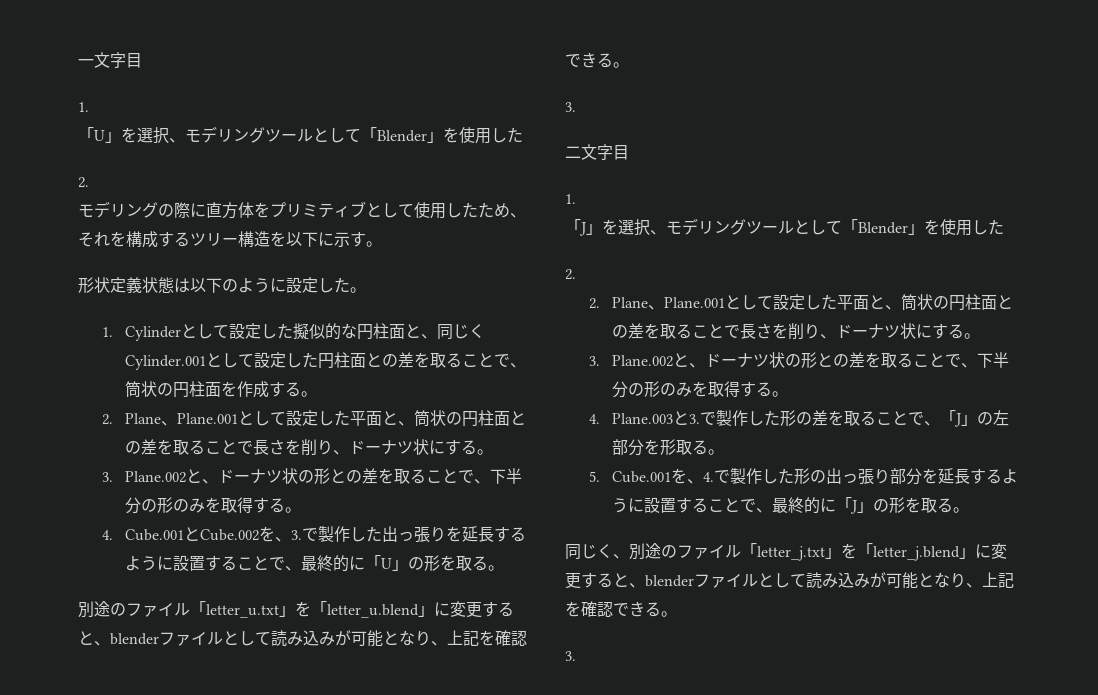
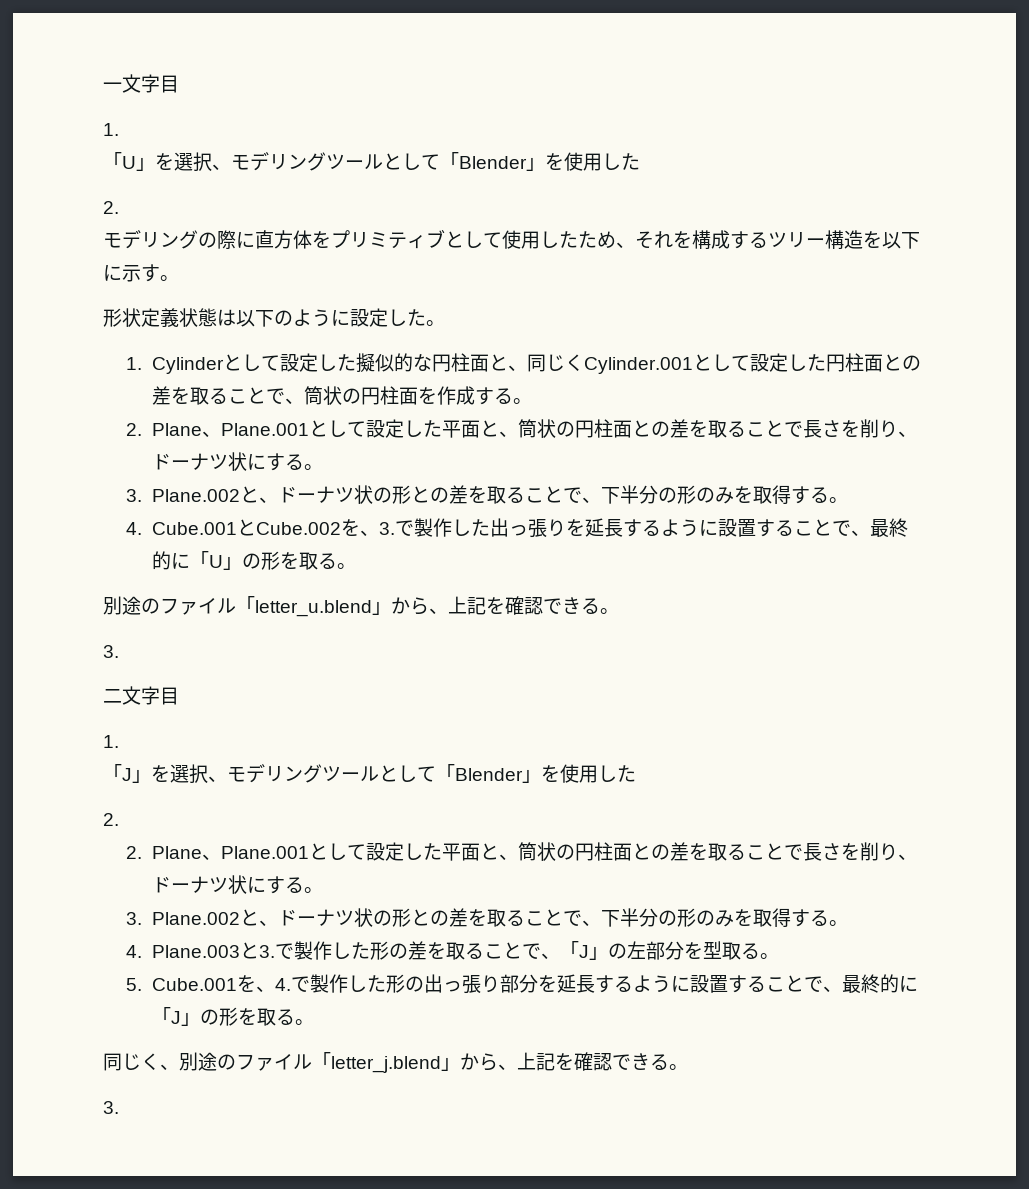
[206,601,514,618] [78,630,431,647] letter_u.txt」を「letter_u.blend」に変更すると、blenderファイルとして読み込みが可能となり -> [255,597,429,617] letter_u.blend」から
[660,439,677,455] 形 -> [702,941,722,959] 型
[757,543,1007,561] [565,572,966,589] letter_j.txt」を「letter_j.blend」に変更すると、blenderファイルとして読み込みが可能となり -> [331,1053,498,1073] letter_j.blend」から

